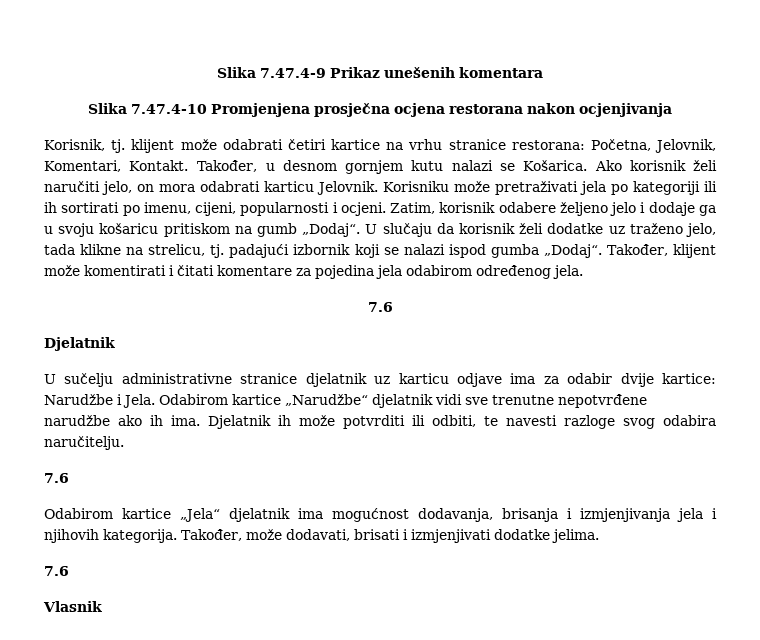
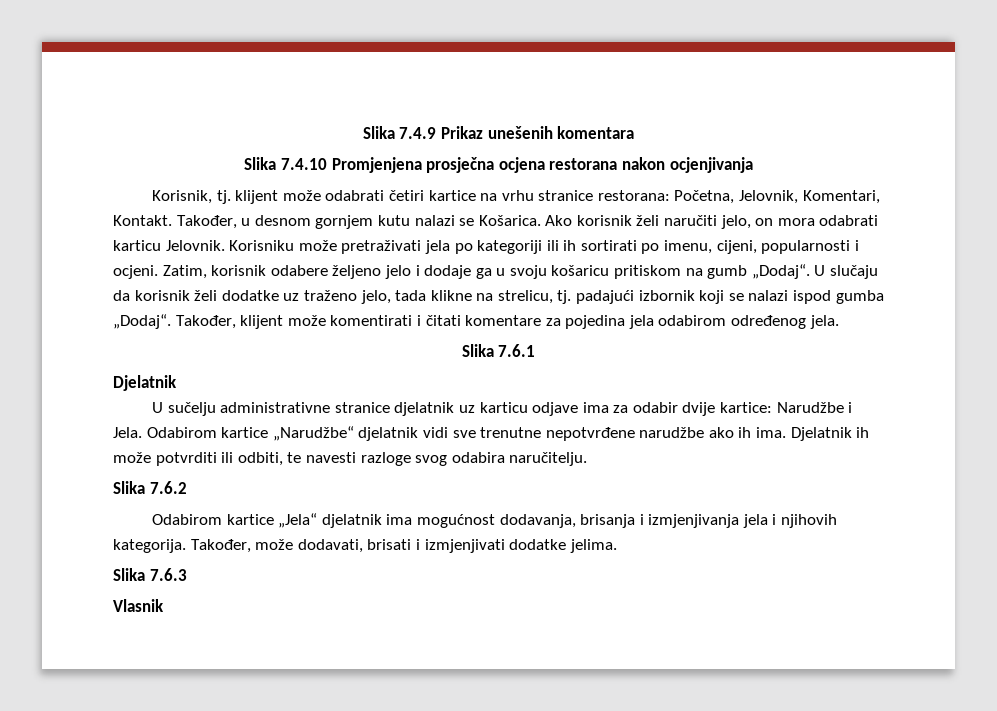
[217,67,326,78] Slika 7.47.4-9 -> [362,126,437,139] Slika 7.4.9
[131,104,207,114] 7.47.4-10 -> [281,158,328,170] 7.4.10
[367,302,393,312] 7.6 -> [461,344,536,357] Slika 7.6.1
[44,473,69,483] 7.6 -> [113,481,187,494] Slika 7.6.2
[44,566,69,576] 7.6 -> [113,568,187,581] Slika 7.6.3

